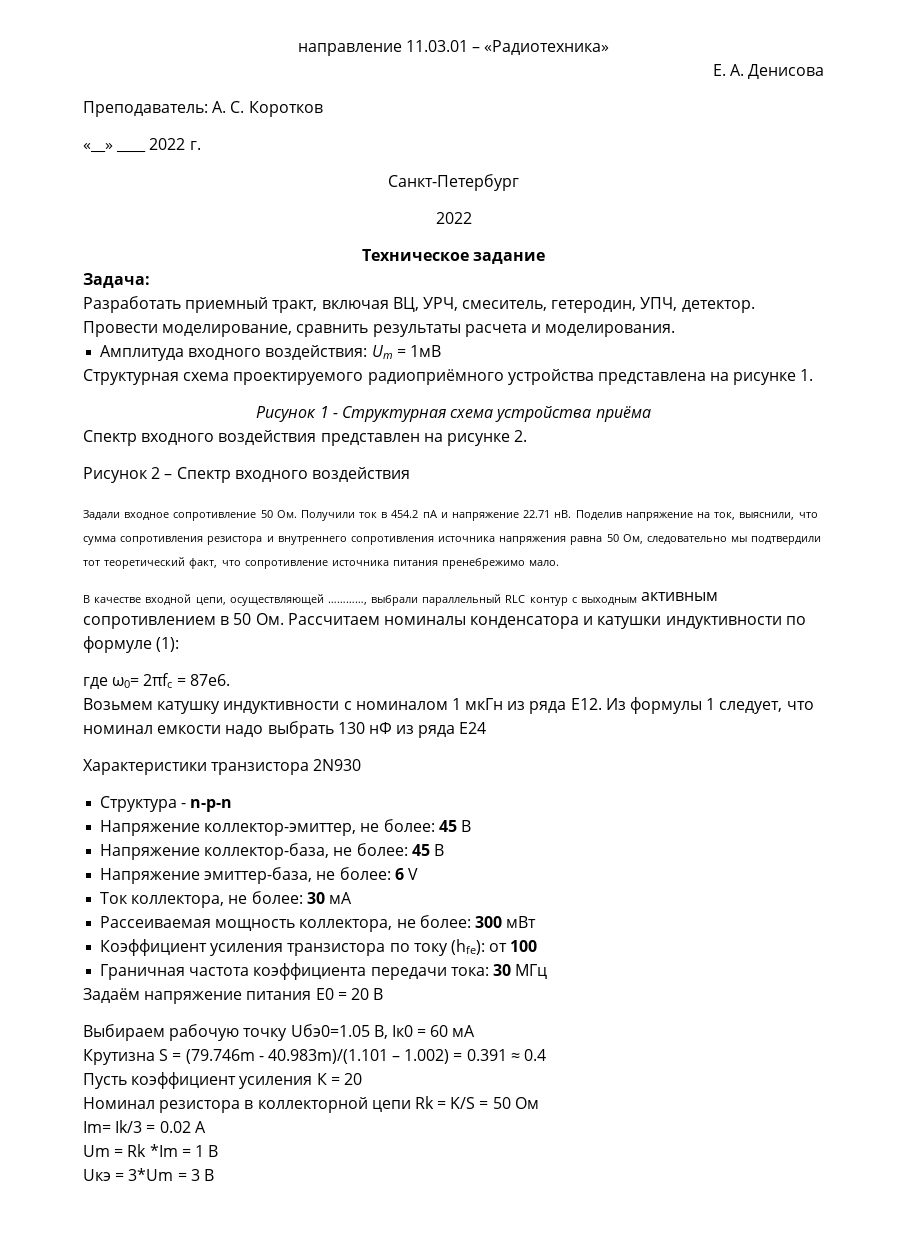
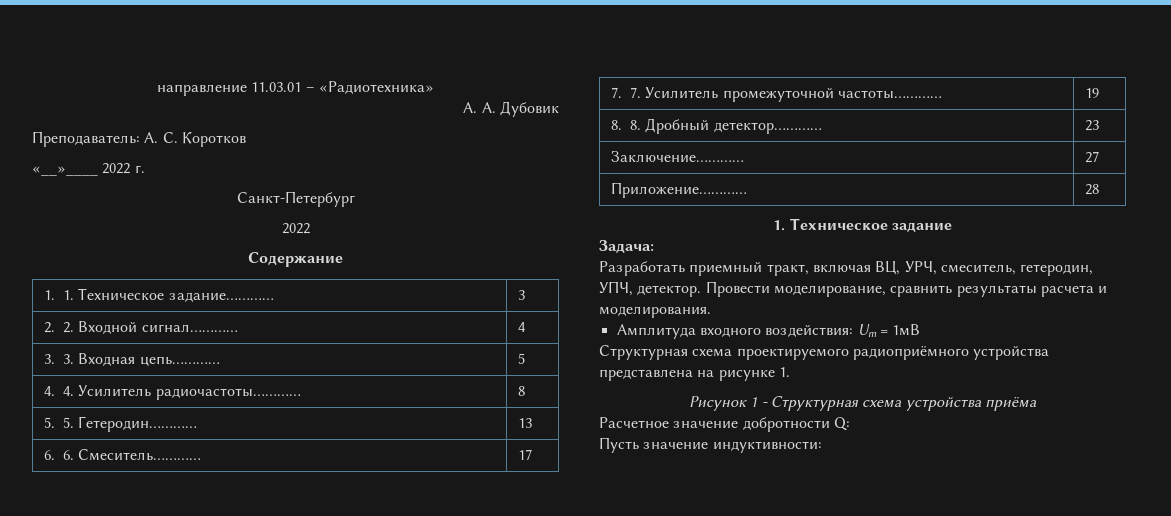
[712,64,824,79] Е. А. Денисова -> [463,101,559,117] А. А. Дубовик
[83,143,147,153] «__» ____ -> [32,166,98,176] «__»____
(472, 218) none -> [248,252,343,267] [44,288,274,303] [518,290,526,300] [44,321,238,335] [518,322,527,332] [44,353,220,367] [518,353,526,364] [44,385,301,400] [518,386,526,396] [44,416,198,432] [518,418,533,428] [44,449,202,461] [518,449,533,460] [611,87,942,102] [1085,88,1100,98] [611,118,822,134] [1085,120,1100,131] [611,151,745,162] [1085,151,1100,163] [611,182,748,198] [1085,184,1100,195] [773,220,786,231] Содержание // 1. 1. Техническое задание………… | 3 // 2. 2. Входной сигнал………… | 4 // 3. 3. Входная цепь………… | 5 // 4. 4. Усилитель радиочастоты………… | 8 // 5. 5. Гетеродин………… | 13 // 6. 6. Смеситель………… | 17 // 7. 7. Усилитель промежуточной частоты………… | 19 // 8. 8. Дробный детектор………… | 23 // Заключение………… | 27 // Приложение………… | 28 // 1.
[83,430,528,446] [83,467,410,483] [83,510,818,521] [83,534,822,545] [83,557,560,569] [83,592,719,606] [83,613,806,629] [83,636,180,653] [83,673,230,689] [83,697,814,714] [83,721,487,738] [83,759,362,775] [100,796,233,812] [100,819,471,836] [100,843,444,860] [100,867,418,884] [100,891,352,908] [100,915,537,932] [100,939,538,956] [100,963,548,980] [83,988,384,1004] [83,1024,476,1041] [83,1049,547,1065] [83,1072,362,1089] [83,1096,539,1113] [83,1120,206,1133] [83,1144,219,1157] [83,1168,214,1181] Спектр входного воздействия представлен на рисунке 2. // Рисунок 2 – Спектр входного воздействия // Задали входное сопротивление 50 Ом. Получили ток в 454.2 пА и напряжение 22.71 нВ. Поделив напряжение на ток, выяснили, что сумма сопротивления резистора и внутреннего сопротивления источника напряжения равна 50 Ом, следовательно мы подтвердили тот теоретический факт, что сопротивление источника питания пренебрежимо мало. // В качестве входной цепи, осуществляющей …………, выбрали параллельный RLC контур с выходным активным сопротивлением в 50 Ом. Рассчитаем номиналы конденсатора и катушки индуктивности по формуле (1): // где ω0= 2πfc = 87e6. // Возьмем катушку индуктивности с номиналом 1 мкГн из ряда Е12. Из формулы 1 следует, что номинал емкости надо выбрать 130 нФ из ряда Е24 // Характеристики транзистора 2N930 // Структура - n-p-n // Напряжение коллектор-эмиттер, не более: 45 В // Напряжение коллектор-база, не более: 45 В // Напряжение эмиттер-база, не более: 6 V // Ток коллектора, не более: 30 мА // Рассеиваемая мощность коллектора, не более: 300 мВт // Коэффициент усиления транзистора по току (hfe): от 100 // Граничная частота коэффициента передачи тока: 30 МГц // Задаём напряжение питания E0 = 20 В // Выбираем рабочую точку Uбэ0=1.05 В, Iк0 = 60 мА // Крутизна S = (79.746m - 40.983m)/(1.101 – 1.002) = 0.391 ≈ 0.4 // Пусть коэффициент усиления К = 20 // Номинал резистора в коллекторной цепи Rk = K/S = 50 Ом // Im= Ik/3 = 0.02 А // Um = Rk *Im = 1 В // Uкэ = 3*Um = 3 В -> [599,417,850,432] [599,437,822,453] Расчетное значение добротности Q: // Пусть значение индуктивности:

